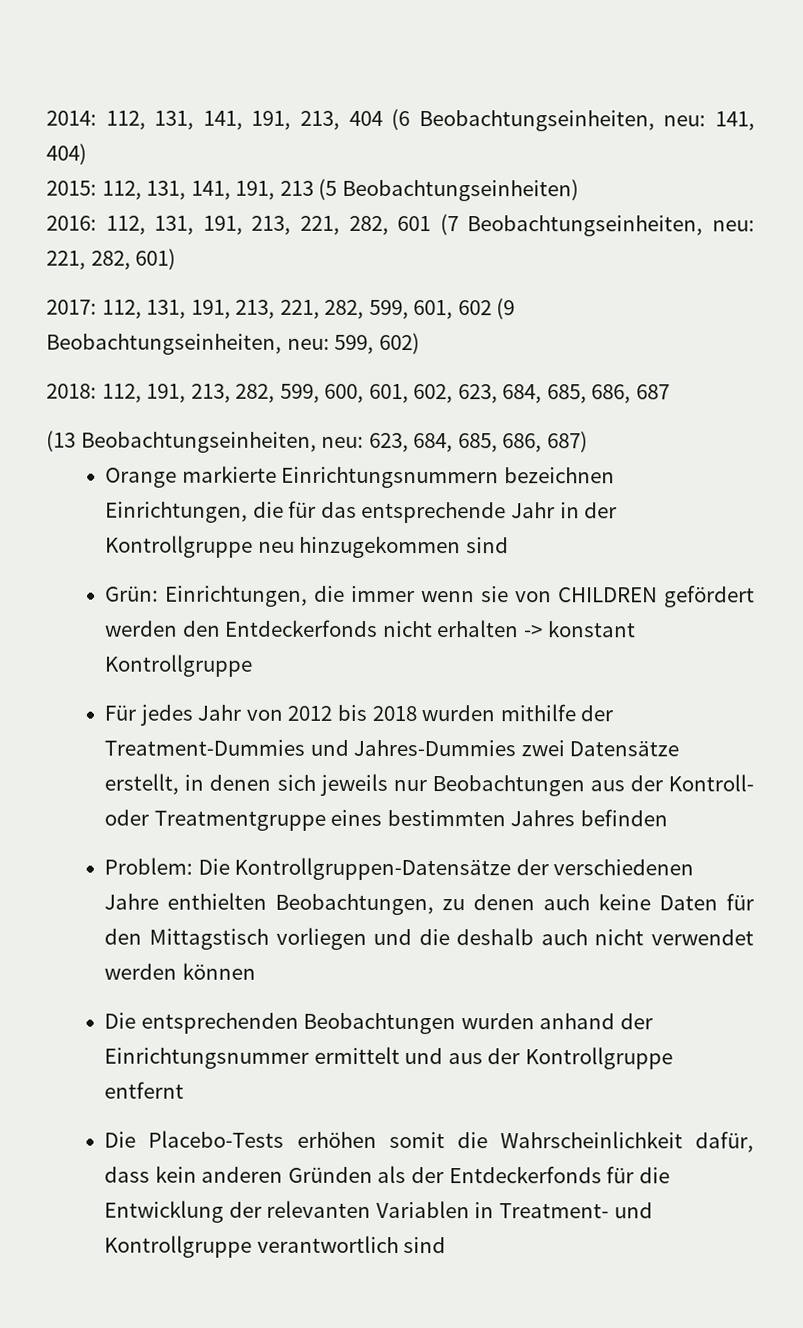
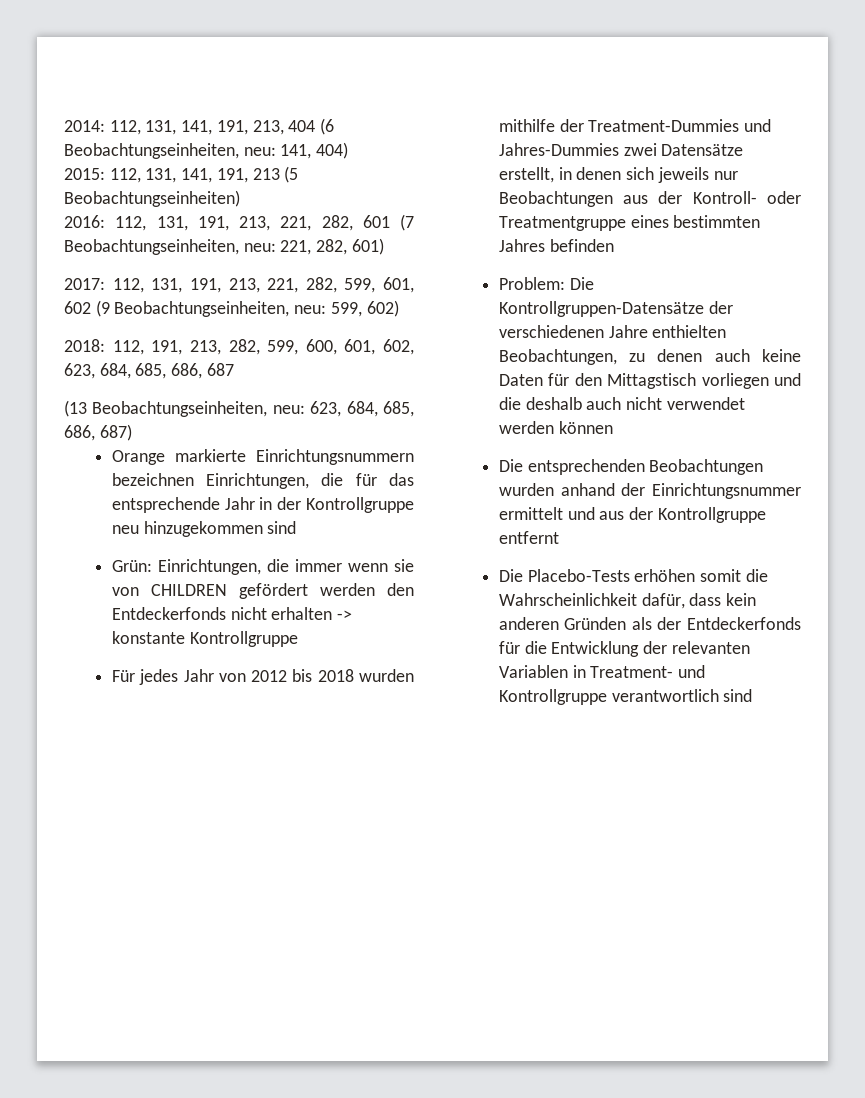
[547,620,636,638] konstant -> [111,631,185,644] konstante

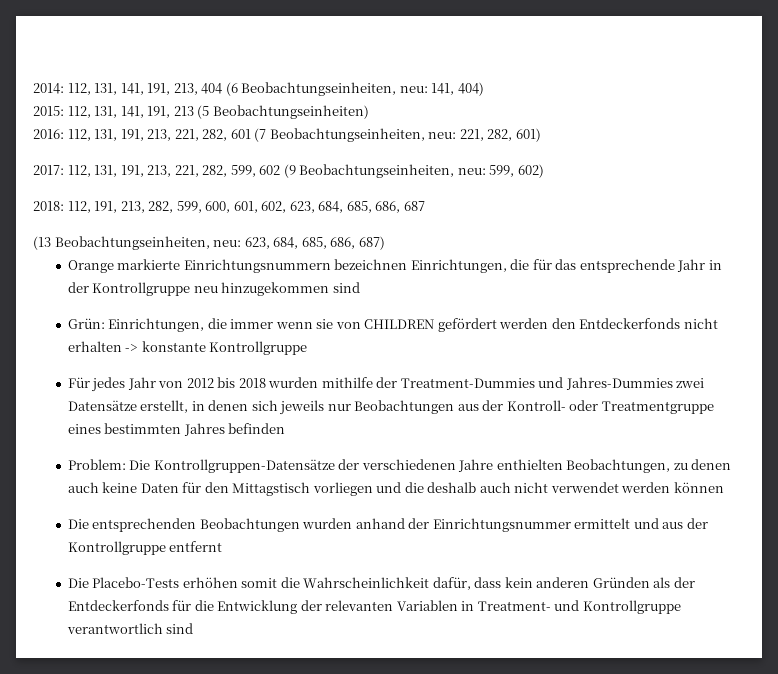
[383,277,414,293] 601, -> (256, 171) none

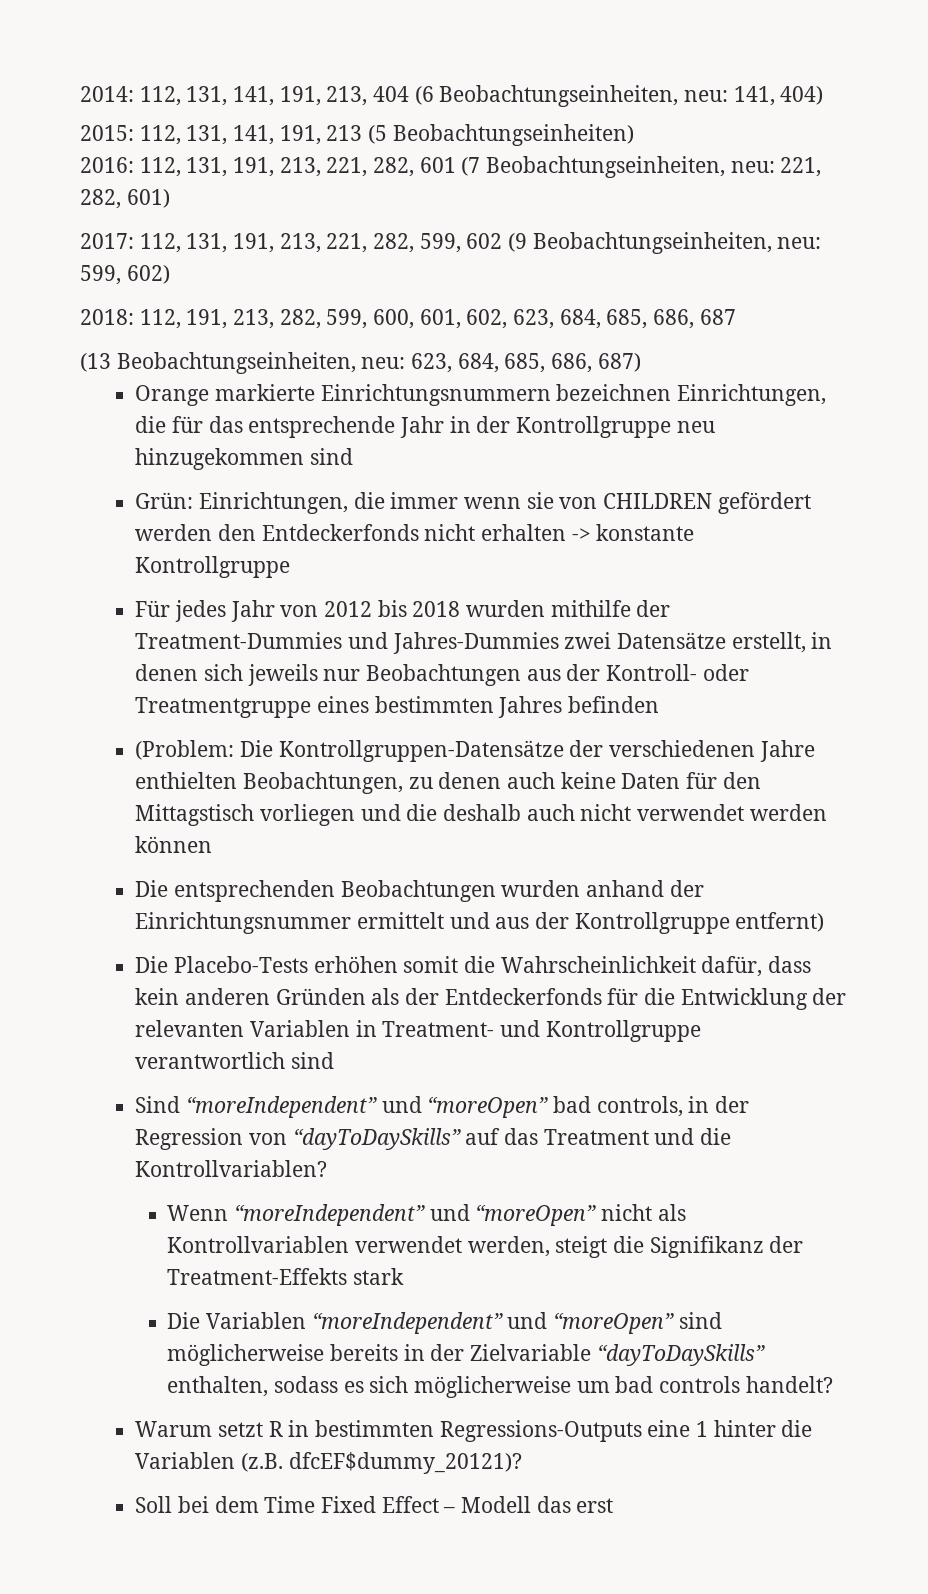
[67,459,126,470] Problem: -> [135,740,235,760] (Problem:
[169,541,223,552] entfernt -> [735,912,825,932] entfernt)
(194, 628) none -> [135,1096,749,1118] [135,1128,731,1150] [135,1160,328,1177] [167,1204,686,1226] [167,1236,804,1258] [167,1268,405,1285] [167,1312,722,1334] [167,1344,765,1366] [167,1376,833,1398] [135,1420,813,1442] [135,1452,522,1474] [135,1496,614,1513] // Sind “moreIndependent” und “moreOpen” bad controls, in der Regression von “dayToDaySkills” auf das Treatment und die Kontrollvariablen? // Wenn “moreIndependent” und “moreOpen” nicht als Kontrollvariablen verwendet werden, steigt die Signifikanz der Treatment-Effekts stark // Die Variablen “moreIndependent” und “moreOpen” sind möglicherweise bereits in der Zielvariable “dayToDaySkills” enthalten, sodass es sich möglicherweise um bad controls handelt? // Warum setzt R in bestimmten Regressions-Outputs eine 1 hinter die Variablen (z.B. dfcEF$dummy_20121)? // Soll bei dem Time Fixed Effect – Modell das erst

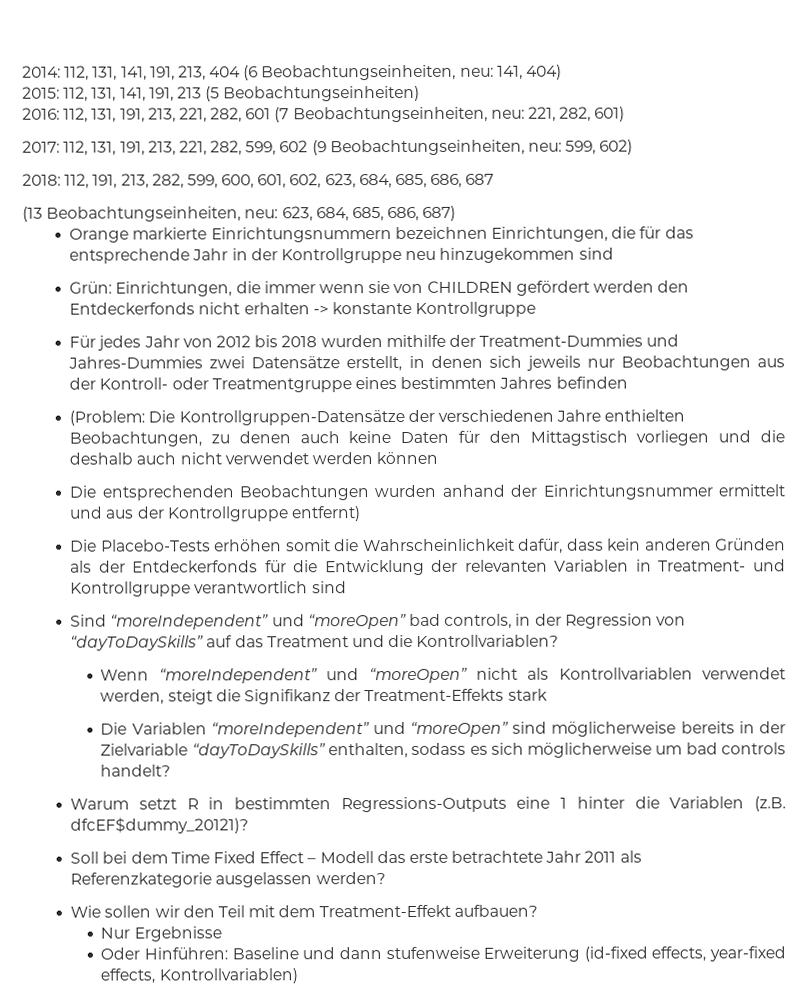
[576,1498,614,1513] erst -> [408,850,642,863] [70,872,386,888] [70,904,538,918] [100,926,222,942] [100,946,787,962] [100,968,298,984] erste betrachtete Jahr 2011 als Referenzkategorie ausgelassen werden? // Wie sollen wir den Teil mit dem Treatment-Effekt aufbauen? // Nur Ergebnisse // Oder Hinführen: Baseline und dann stufenweise Erweiterung (id-fixed effects, year-fixed effects, Kontrollvariablen)

